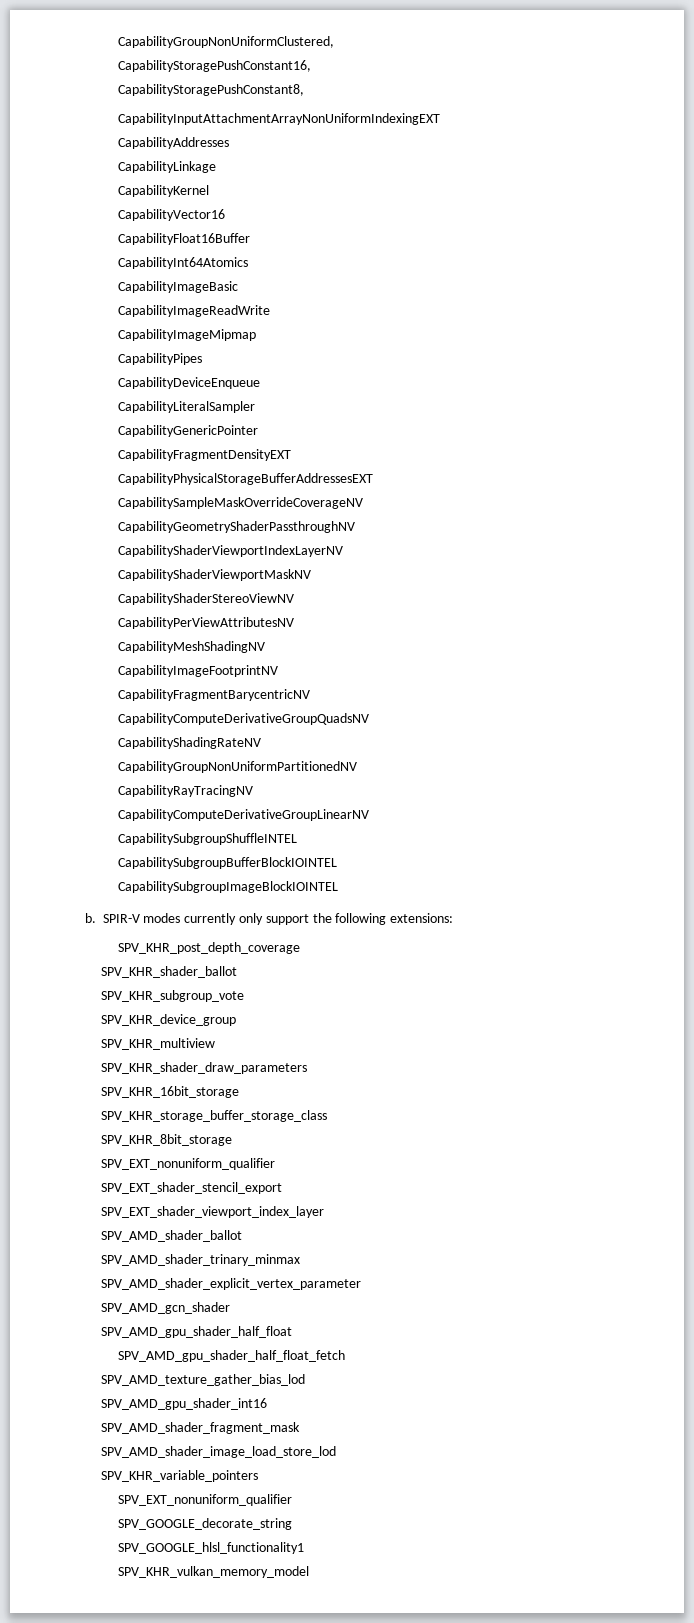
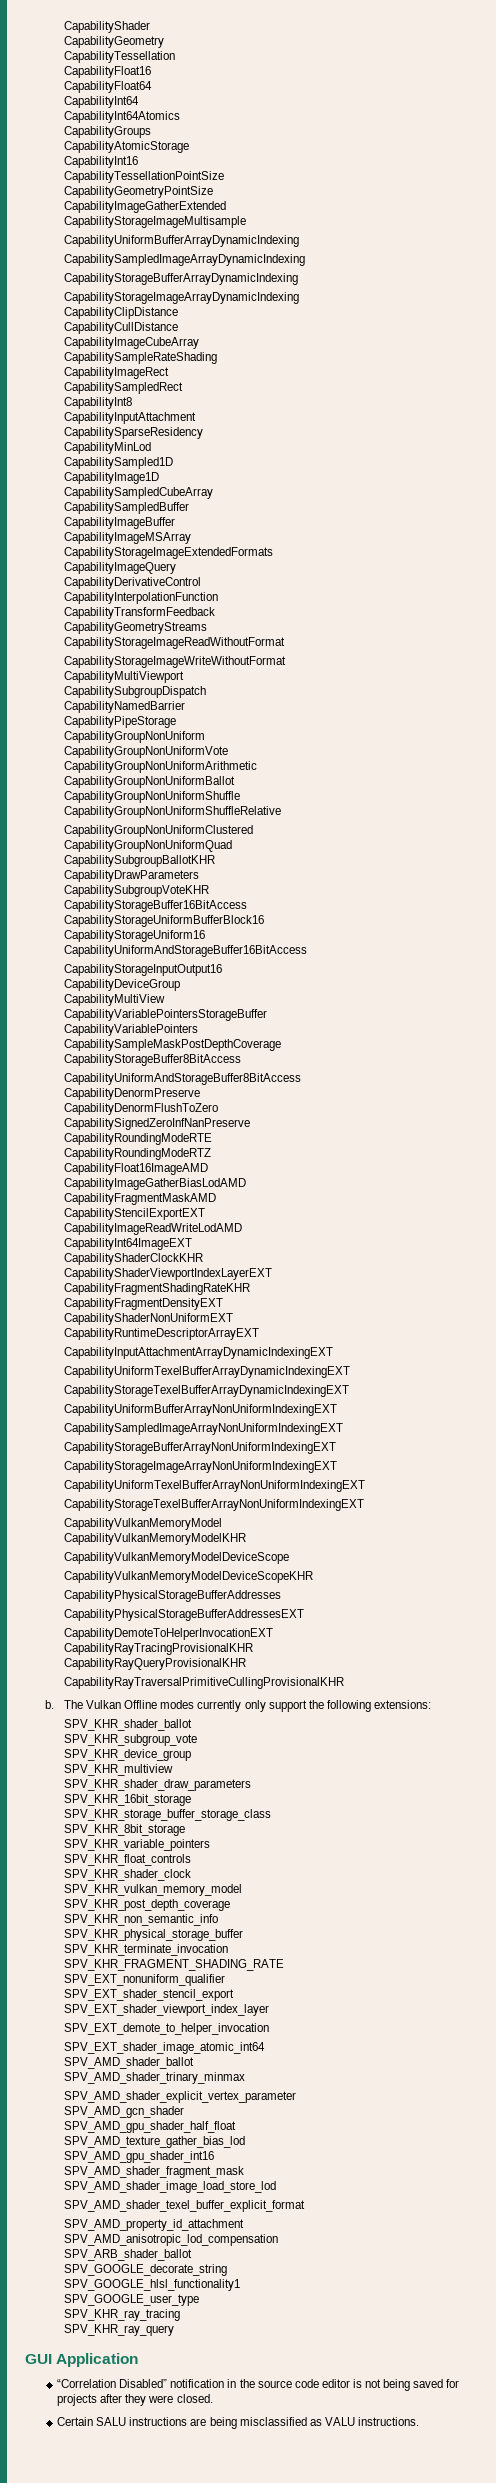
[117,36,334,48] [117,60,311,72] [117,84,304,96] [117,113,440,125] [117,137,229,149] [117,161,216,173] [117,185,209,197] [117,209,225,221] [117,233,250,245] [117,257,248,269] [117,281,238,293] [117,305,270,317] [117,329,256,341] [117,353,202,365] [117,377,260,389] [117,401,255,413] [117,425,258,437] [117,449,291,461] [117,473,373,485] [117,497,363,509] [117,521,355,533] [117,545,343,557] [117,569,311,581] [117,593,294,605] [117,617,294,629] [117,641,265,653] [117,665,278,677] [117,689,310,701] [117,713,369,725] [117,737,261,749] [117,761,357,773] [117,785,253,797] [117,809,369,821] [117,833,297,845] [117,857,337,869] [117,881,338,893] [84,913,140,923] CapabilityGroupNonUniformClustered, // CapabilityStoragePushConstant16, // CapabilityStoragePushConstant8, // CapabilityInputAttachmentArrayNonUniformIndexingEXT // CapabilityAddresses // CapabilityLinkage // CapabilityKernel // CapabilityVector16 // CapabilityFloat16Buffer // CapabilityInt64Atomics // CapabilityImageBasic // CapabilityImageReadWrite // CapabilityImageMipmap // CapabilityPipes // CapabilityDeviceEnqueue // CapabilityLiteralSampler // CapabilityGenericPointer // CapabilityFragmentDensityEXT // CapabilityPhysicalStorageBufferAddressesEXT // CapabilitySampleMaskOverrideCoverageNV // CapabilityGeometryShaderPassthroughNV // CapabilityShaderViewportIndexLayerNV // CapabilityShaderViewportMaskNV // CapabilityShaderStereoViewNV // CapabilityPerViewAttributesNV // CapabilityMeshShadingNV // CapabilityImageFootprintNV // CapabilityFragmentBarycentricNV // CapabilityComputeDerivativeGroupQuadsNV // CapabilityShadingRateNV // CapabilityGroupNonUniformPartitionedNV // CapabilityRayTracingNV // CapabilityComputeDerivativeGroupLinearNV // CapabilitySubgroupShuffleINTEL // CapabilitySubgroupBufferBlockIOINTEL // CapabilitySubgroupImageBlockIOINTEL // b. SPIR-V -> [63,21,150,33] [63,36,164,48] [63,51,175,63] [63,66,151,78] [63,81,152,93] [63,96,139,108] [63,111,180,123] [63,126,151,138] [63,141,189,153] [63,156,138,168] [63,171,224,183] [63,186,213,198] [63,201,226,213] [63,216,246,228] [63,235,299,247] [63,254,305,266] [63,273,298,285] [63,292,299,304] [63,307,178,319] [63,322,178,334] [63,337,199,349] [63,352,217,364] [63,367,169,379] [63,382,183,394] [63,397,132,409] [63,412,196,424] [63,427,203,439] [63,442,151,454] [63,457,173,469] [63,472,159,484] [63,487,213,499] [63,502,189,514] [63,517,175,529] [63,532,191,544] [63,547,273,559] [63,562,176,574] [63,577,201,589] [63,592,218,604] [63,607,215,619] [63,622,207,634] [63,637,285,649] [63,656,286,668] [63,671,184,683] [63,686,206,698] [63,701,185,713] [63,716,176,728] [63,731,205,743] [63,746,228,758] [63,761,257,773] [63,776,235,788] [63,791,240,803] [63,806,281,818] [63,825,253,837] [63,840,232,852] [63,855,215,867] [63,870,199,882] [63,885,209,897] [63,900,247,912] [63,915,264,927] [63,930,205,942] [63,945,307,957] [63,964,222,976] [63,979,180,991] [63,994,165,1006] [63,1009,267,1021] [63,1024,198,1036] [63,1039,281,1051] [63,1054,241,1066] [63,1073,301,1085] [63,1088,200,1100] [63,1103,218,1115] [63,1118,250,1130] [63,1133,212,1145] [63,1148,211,1160] [63,1163,208,1175] [63,1178,246,1190] [63,1193,216,1205] [63,1208,205,1220] [63,1223,242,1235] [63,1238,192,1250] [63,1253,203,1265] [63,1268,272,1280] [63,1283,250,1295] [63,1298,223,1310] [63,1313,233,1325] [63,1328,259,1340] [63,1347,333,1359] [63,1366,350,1378] [63,1385,349,1397] [63,1404,337,1416] [63,1423,343,1435] [63,1442,336,1454] [63,1461,337,1473] [63,1480,365,1492] [63,1499,364,1511] [63,1518,222,1530] [63,1533,246,1545] [63,1552,289,1564] [63,1571,313,1583] [63,1590,281,1602] [63,1609,304,1621] [63,1628,273,1640] [63,1643,253,1655] [63,1658,246,1670] [63,1677,344,1689] [44,1700,158,1709] CapabilityShader // CapabilityGeometry // CapabilityTessellation // CapabilityFloat16 // CapabilityFloat64 // CapabilityInt64 // CapabilityInt64Atomics // CapabilityGroups // CapabilityAtomicStorage // CapabilityInt16 // CapabilityTessellationPointSize // CapabilityGeometryPointSize // CapabilityImageGatherExtended // CapabilityStorageImageMultisample // CapabilityUniformBufferArrayDynamicIndexing // CapabilitySampledImageArrayDynamicIndexing // CapabilityStorageBufferArrayDynamicIndexing // CapabilityStorageImageArrayDynamicIndexing // CapabilityClipDistance // CapabilityCullDistance // CapabilityImageCubeArray // CapabilitySampleRateShading // CapabilityImageRect // CapabilitySampledRect // CapabilityInt8 // CapabilityInputAttachment // CapabilitySparseResidency // CapabilityMinLod // CapabilitySampled1D // CapabilityImage1D // CapabilitySampledCubeArray // CapabilitySampledBuffer // CapabilityImageBuffer // CapabilityImageMSArray // CapabilityStorageImageExtendedFormats // CapabilityImageQuery // CapabilityDerivativeControl // CapabilityInterpolationFunction // CapabilityTransformFeedback // CapabilityGeometryStreams // CapabilityStorageImageReadWithoutFormat // CapabilityStorageImageWriteWithoutFormat // CapabilityMultiViewport // CapabilitySubgroupDispatch // CapabilityNamedBarrier // CapabilityPipeStorage // CapabilityGroupNonUniform // CapabilityGroupNonUniformVote // CapabilityGroupNonUniformArithmetic // CapabilityGroupNonUniformBallot // CapabilityGroupNonUniformShuffle // CapabilityGroupNonUniformShuffleRelative // CapabilityGroupNonUniformClustered // CapabilityGroupNonUniformQuad // CapabilitySubgroupBallotKHR // CapabilityDrawParameters // CapabilitySubgroupVoteKHR // CapabilityStorageBuffer16BitAccess // CapabilityStorageUniformBufferBlock16 // CapabilityStorageUniform16 // CapabilityUniformAndStorageBuffer16BitAccess // CapabilityStorageInputOutput16 // CapabilityDeviceGroup // CapabilityMultiView // CapabilityVariablePointersStorageBuffer // CapabilityVariablePointers // CapabilitySampleMaskPostDepthCoverage // CapabilityStorageBuffer8BitAccess // CapabilityUniformAndStorageBuffer8BitAccess // CapabilityDenormPreserve // CapabilityDenormFlushToZero // CapabilitySignedZeroInfNanPreserve // CapabilityRoundingModeRTE // CapabilityRoundingModeRTZ // CapabilityFloat16ImageAMD // CapabilityImageGatherBiasLodAMD // CapabilityFragmentMaskAMD // CapabilityStencilExportEXT // CapabilityImageReadWriteLodAMD // CapabilityInt64ImageEXT // CapabilityShaderClockKHR // CapabilityShaderViewportIndexLayerEXT // CapabilityFragmentShadingRateKHR // CapabilityFragmentDensityEXT // CapabilityShaderNonUniformEXT // CapabilityRuntimeDescriptorArrayEXT // CapabilityInputAttachmentArrayDynamicIndexingEXT // CapabilityUniformTexelBufferArrayDynamicIndexingEXT // CapabilityStorageTexelBufferArrayDynamicIndexingEXT // CapabilityUniformBufferArrayNonUniformIndexingEXT // CapabilitySampledImageArrayNonUniformIndexingEXT // CapabilityStorageBufferArrayNonUniformIndexingEXT // CapabilityStorageImageArrayNonUniformIndexingEXT // CapabilityUniformTexelBufferArrayNonUniformIndexingEXT // CapabilityStorageTexelBufferArrayNonUniformIndexingEXT // CapabilityVulkanMemoryModel // CapabilityVulkanMemoryModelKHR // CapabilityVulkanMemoryModelDeviceScope // CapabilityVulkanMemoryModelDeviceScopeKHR // CapabilityPhysicalStorageBufferAddresses // CapabilityPhysicalStorageBufferAddressesEXT // CapabilityDemoteToHelperInvocationEXT // CapabilityRayTracingProvisionalKHR // CapabilityRayQueryProvisionalKHR // CapabilityRayTraversalPrimitiveCullingProvisionalKHR // b. The Vulkan Offline
[117,942,300,954] // SPV_KHR_post_depth_coverage -> (431, 1704) none
(233, 1140) none -> [63,1839,210,1851] [63,1854,191,1866] [63,1869,191,1881] [63,1884,242,1896] [63,1899,230,1911] [63,1914,218,1926] [63,1929,243,1941] [63,1944,228,1956] [63,1959,284,1971] // SPV_KHR_variable_pointers // SPV_KHR_float_controls // SPV_KHR_shader_clock // SPV_KHR_vulkan_memory_model // SPV_KHR_post_depth_coverage // SPV_KHR_non_semantic_info // SPV_KHR_physical_storage_buffer // SPV_KHR_terminate_invocation // SPV_KHR_FRAGMENT_SHADING_RATE
(325, 1212) none -> [63,2023,269,2035] [63,2042,265,2054] // SPV_EXT_demote_to_helper_invocation // SPV_EXT_shader_image_atomic_int64
[117,1350,345,1362] // SPV_AMD_gpu_shader_half_float_fetch -> (236, 2127) none
[101,1470,259,1482] [117,1494,292,1506] [117,1518,292,1530] [117,1542,304,1554] [117,1566,309,1578] SPV_KHR_variable_pointers // SPV_EXT_nonuniform_qualifier // SPV_GOOGLE_decorate_string // SPV_GOOGLE_hlsl_functionality1 // SPV_KHR_vulkan_memory_model -> [63,2200,305,2212] [63,2219,244,2231] [63,2234,278,2246] [63,2249,192,2261] [63,2264,227,2276] [63,2279,240,2291] [63,2294,199,2306] [63,2309,180,2321] [63,2324,174,2336] [25,2353,139,2367] [57,2379,460,2391] [57,2394,213,2406] [57,2417,419,2429] SPV_AMD_shader_texel_buffer_explicit_format // SPV_AMD_property_id_attachment // SPV_AMD_anisotropic_lod_compensation // SPV_ARB_shader_ballot // SPV_GOOGLE_decorate_string // SPV_GOOGLE_hlsl_functionality1 // SPV_GOOGLE_user_type // SPV_KHR_ray_tracing // SPV_KHR_ray_query // GUI Application // “Correlation Disabled” notification in the source code editor is not being saved for projects after they were closed. // Certain SALU instructions are being misclassified as VALU instructions.

